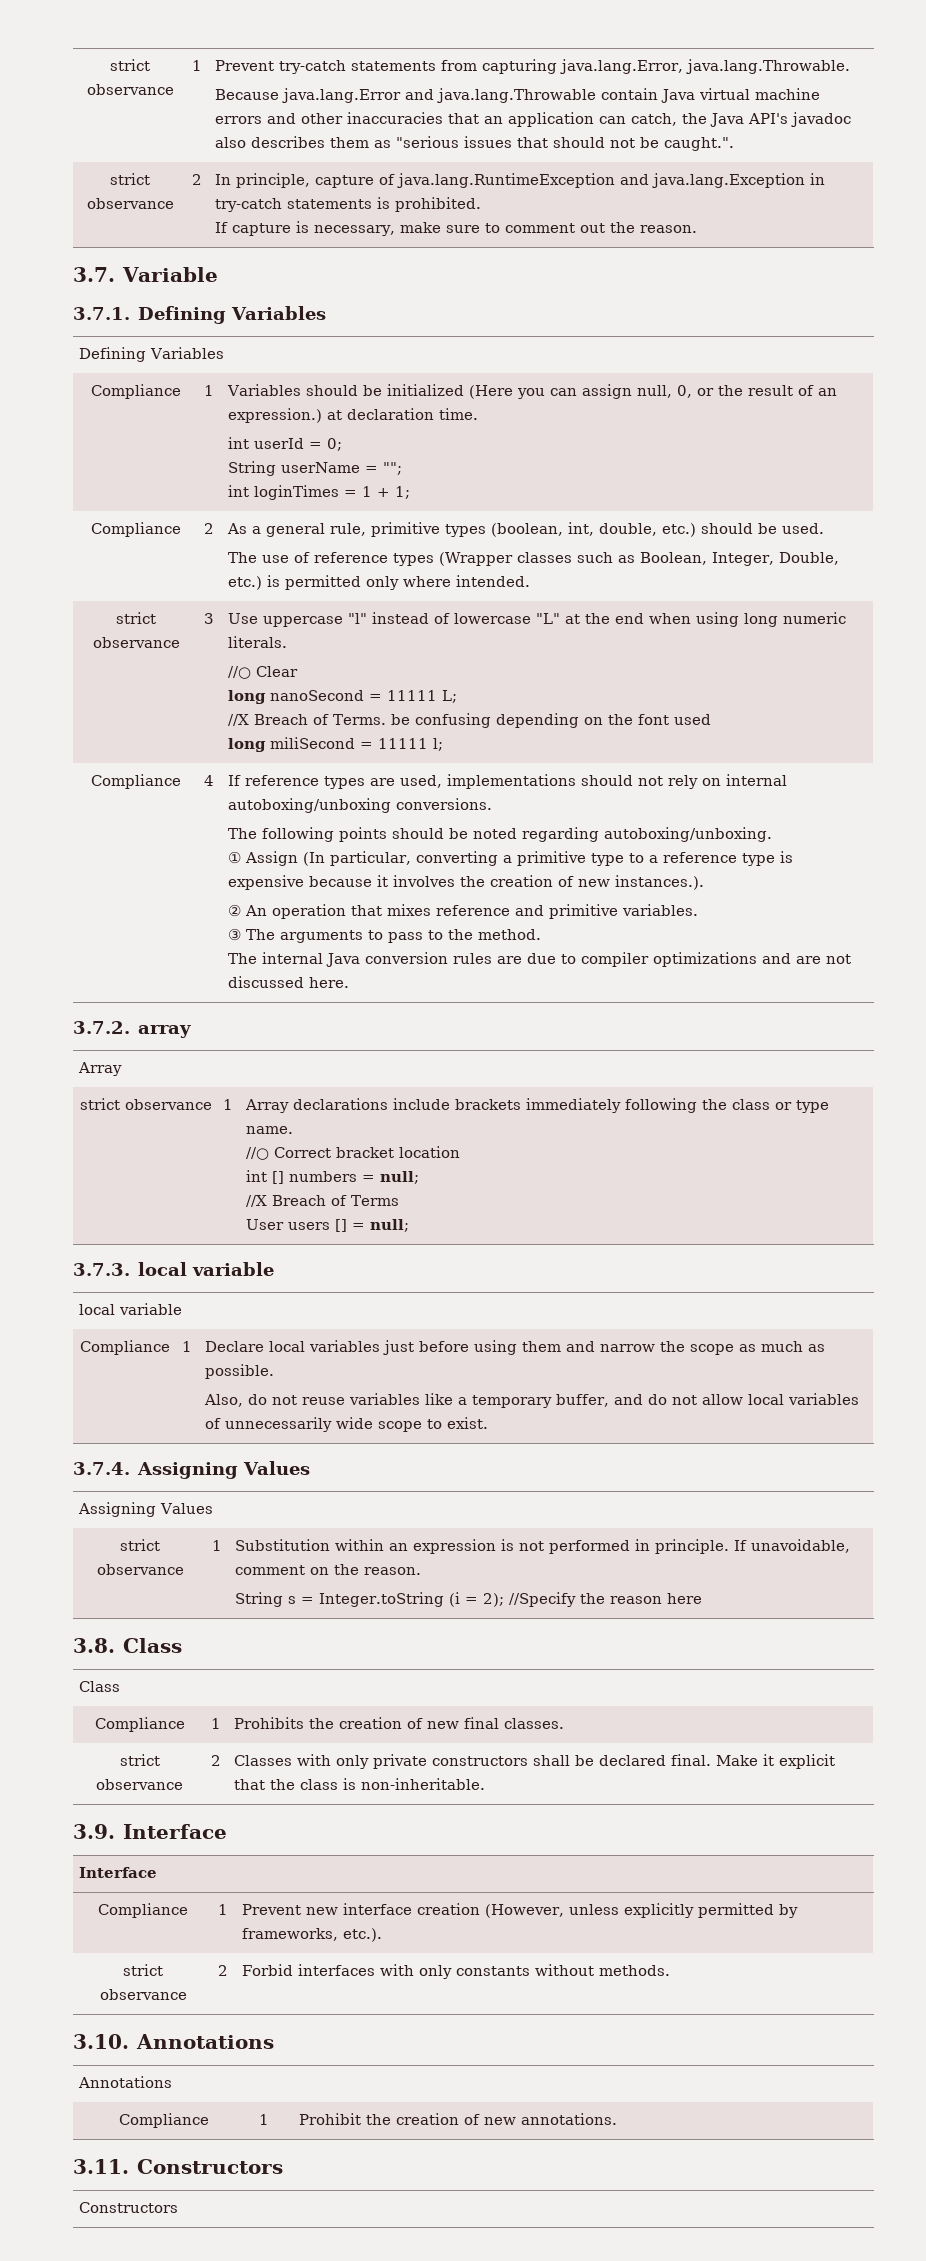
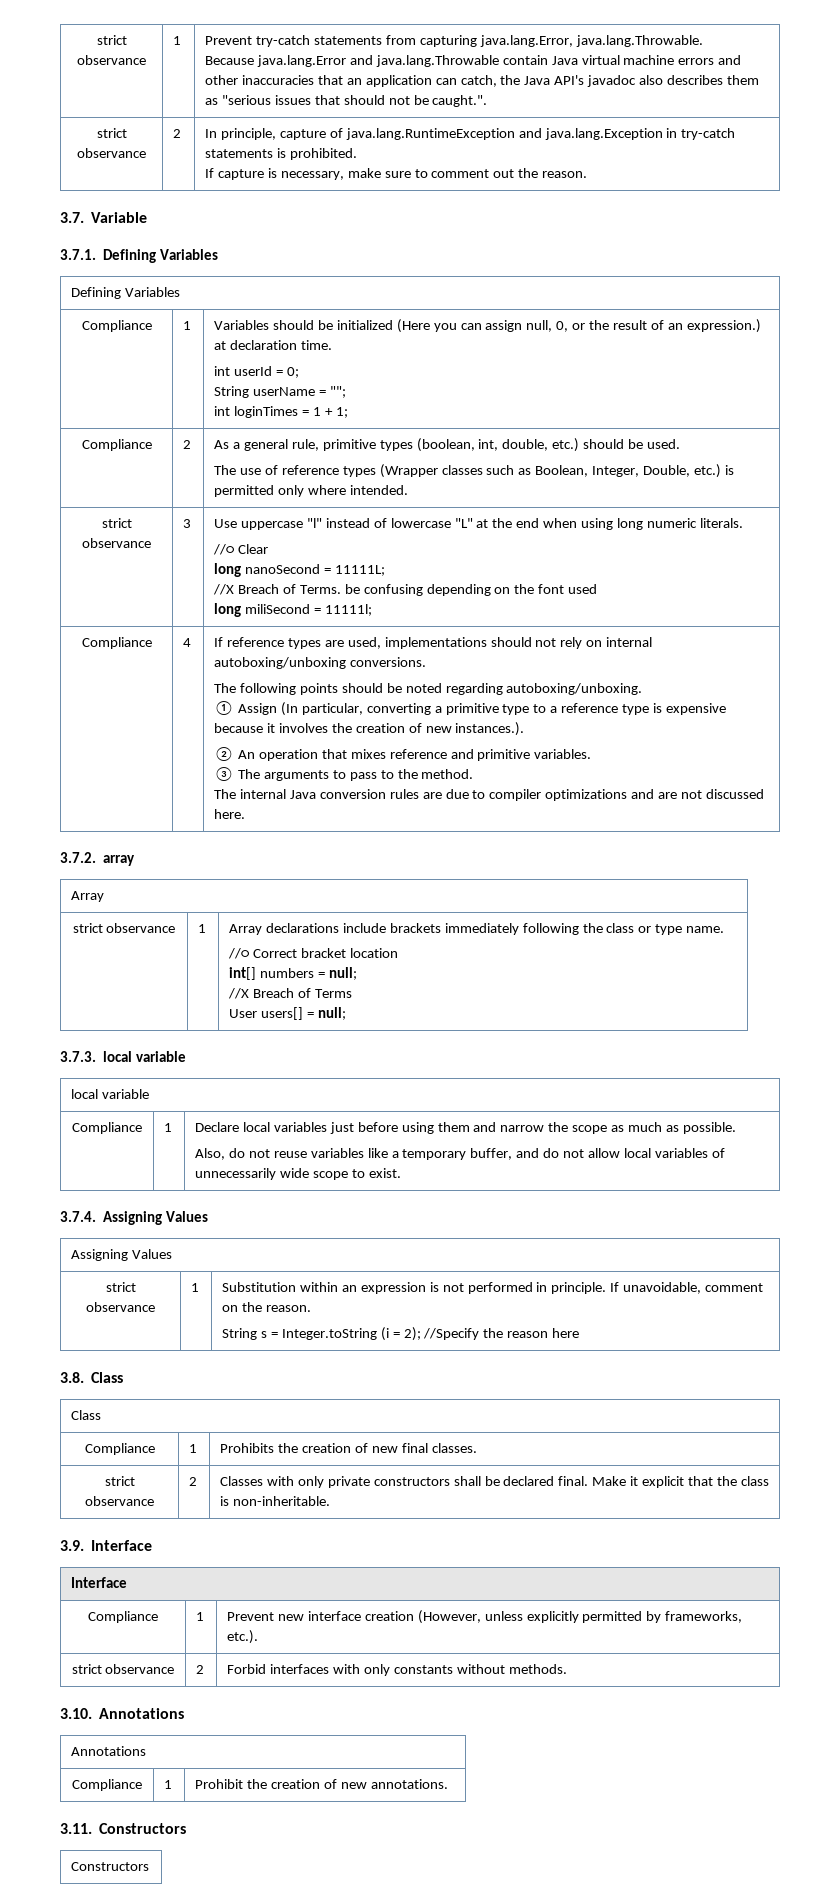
[387,690,458,703] 11111 L; -> [334,565,385,576] 11111L;
[378,738,444,751] 11111 l; -> [324,604,372,616] 11111l;
[246,1170,285,1184] int [] -> [229,967,257,980] int[]
[288,1219,348,1232] users [] -> [260,1007,303,1020] users[]

